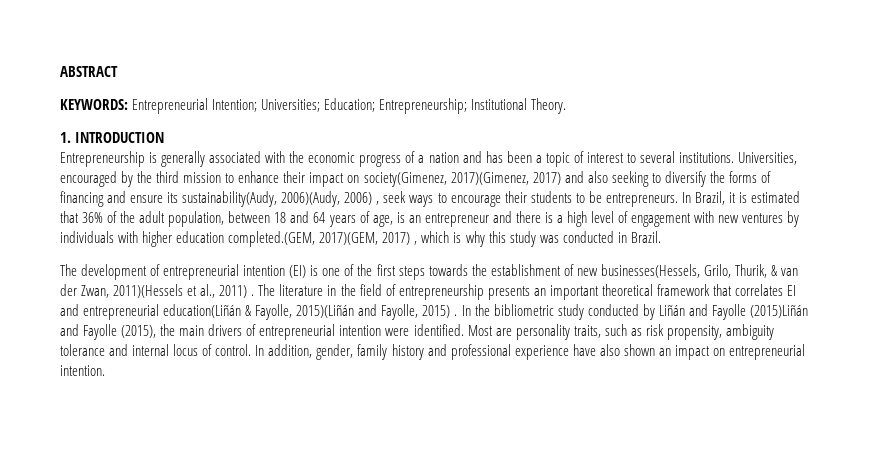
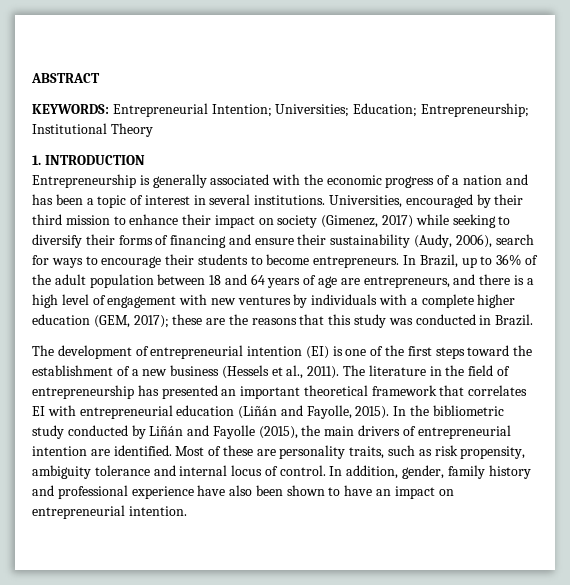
[531,98,567,114] Theory. -> [110,123,153,137] Theory
[626,153,636,163] to -> [193,195,206,205] in
[137,171,153,183] the -> [494,194,524,205] their
[363,171,608,187] society(Gimenez, 2017)(Gimenez, 2017) and also -> [277,214,449,228] society (Gimenez, 2017) while
[709,171,725,183] the -> [85,234,115,245] their
[167,191,407,207] its sustainability(Audy, 2006)(Audy, 2006) , seek -> [297,234,534,248] [32,255,49,265] their sustainability (Audy, 2006), search for
[588,191,602,203] be -> [266,254,310,265] become
[728,191,801,203] [60,211,79,223] it is estimated that -> [461,256,493,268] up to
[168,211,225,227] population, -> [89,274,154,288] population
[372,212,489,227] age, is an entrepreneur -> [318,276,450,288] age are entrepreneurs,
[142,231,485,247] higher education completed.(GEM, 2017)(GEM, 2017) , which is why -> [410,294,516,308] [32,314,325,328] a complete higher education (GEM, 2017); these are the reasons that
[428,264,468,276] towards -> [467,345,510,356] toward
[576,264,799,278] [60,284,255,298] new businesses(Hessels, Grilo, Thurik, & van der Zwan, 2011)(Hessels et al., 2011) . -> [131,365,340,379] a new business (Hessels et al., 2011).
[487,286,530,300] presents -> [137,385,218,399] has presented
[60,304,458,320] and entrepreneurial education(Liñán & Fayolle, 2015)(Liñán and Fayolle, 2015) . -> [47,405,390,419] with entrepreneurial education (Liñán and Fayolle, 2015).
[749,304,808,318] [60,324,118,340] (2015)Liñán and Fayolle -> (255, 432) none
[385,328,410,336] were -> [90,449,110,456] are
(493, 330) none -> [208,445,253,456] of these
[623,344,655,356] shown -> [255,485,373,496] been shown to have

